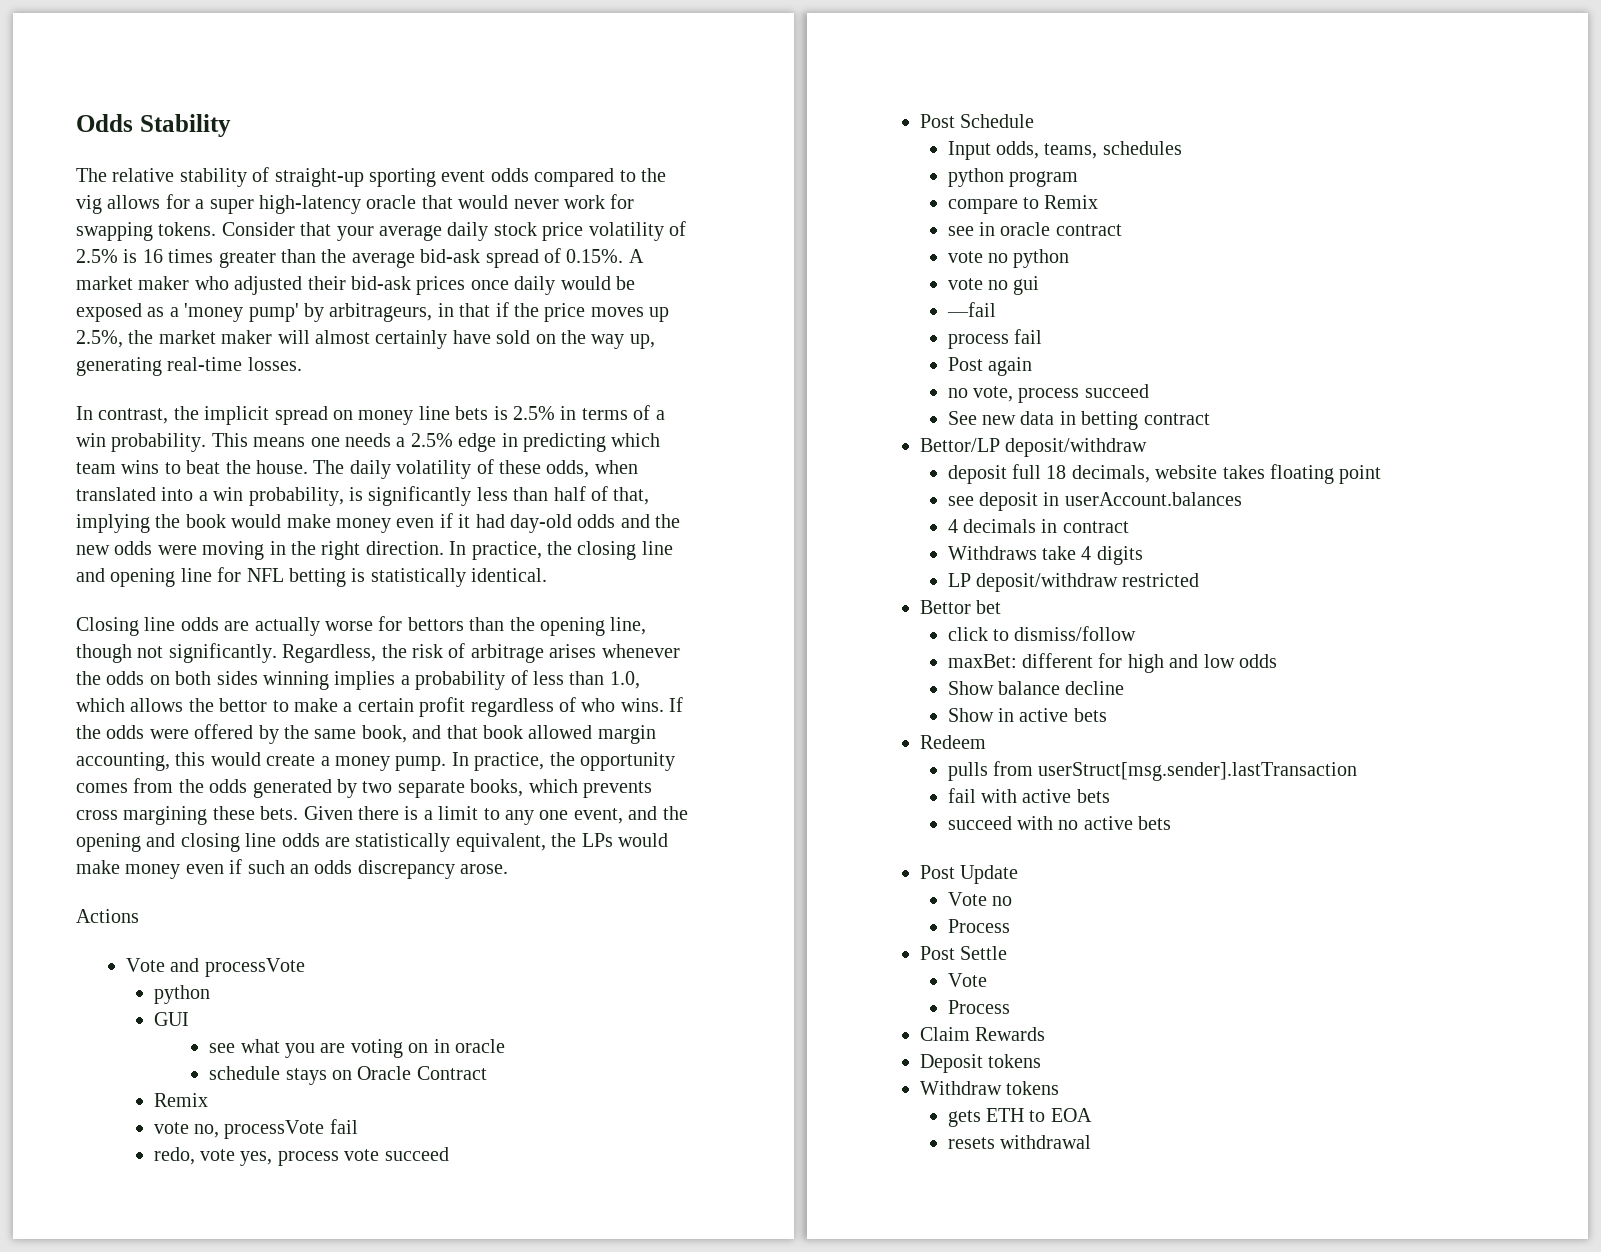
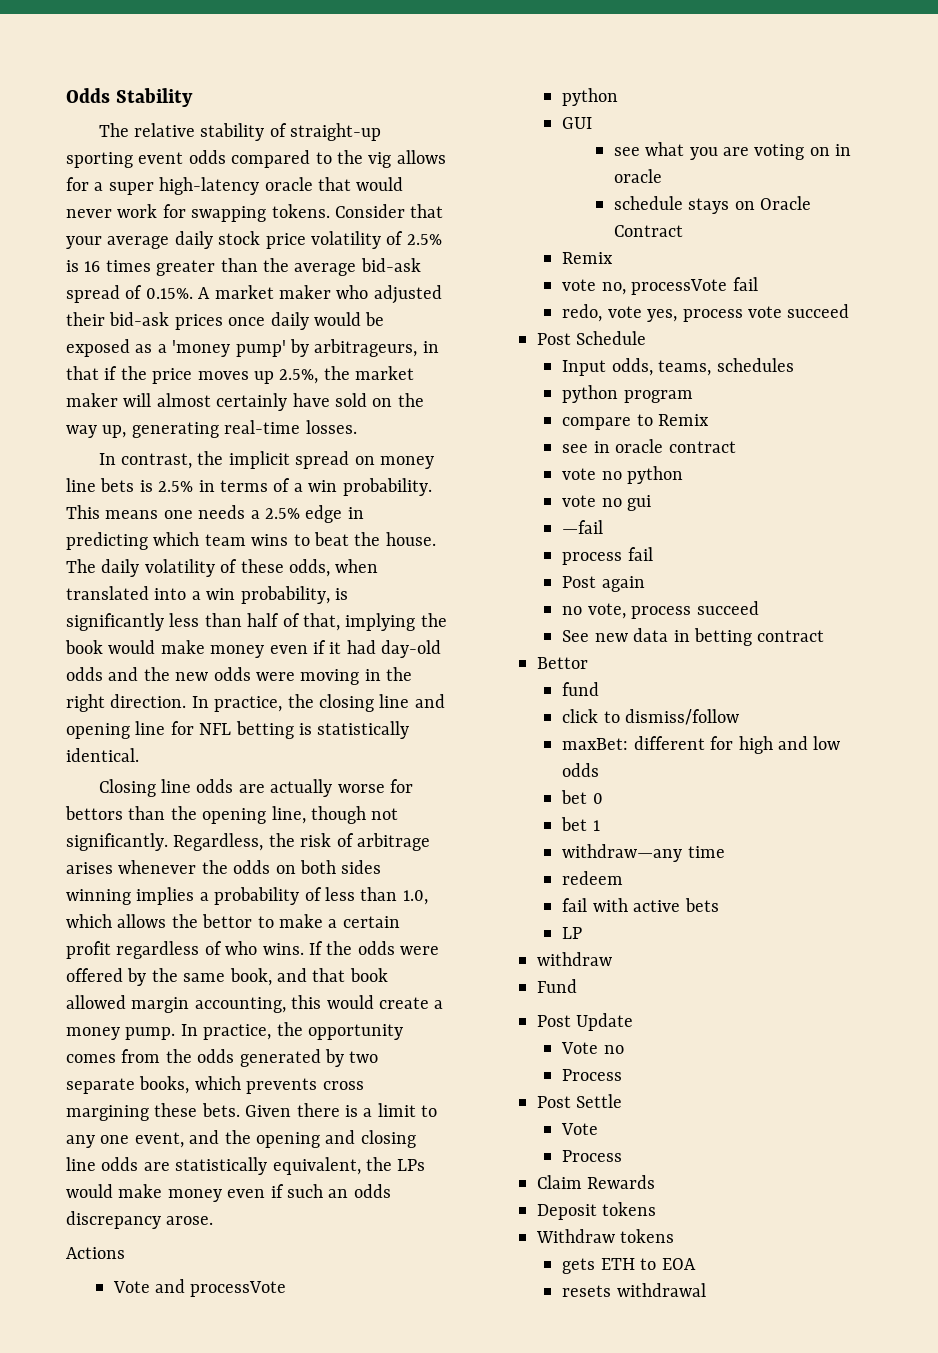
[919,438,1148,457] [947,464,1382,484] [947,492,1242,511] [947,519,1129,533] [947,546,1143,565] [947,573,1200,592] [919,600,1002,614] Bettor/LP deposit/withdraw // deposit full 18 decimals, website takes floating point // see deposit in userAccount.balances // 4 decimals in contract // Withdraws take 4 digits // LP deposit/withdraw restricted // Bettor bet -> [536,657,588,669] [562,682,600,696] Bettor // fund
[947,681,1125,695] [947,708,1107,722] [919,735,986,749] [947,761,1358,781] Show balance decline // Show in active bets // Redeem // pulls from userStruct[msg.sender].lastTransaction -> [561,790,603,804] [561,817,600,831] [562,844,725,862] [562,871,624,885] bet 0 // bet 1 // withdraw—any time // redeem
[947,816,1172,830] succeed with no active bets -> [562,927,583,939] [536,952,612,966] [536,979,577,993] LP // withdraw // Fund

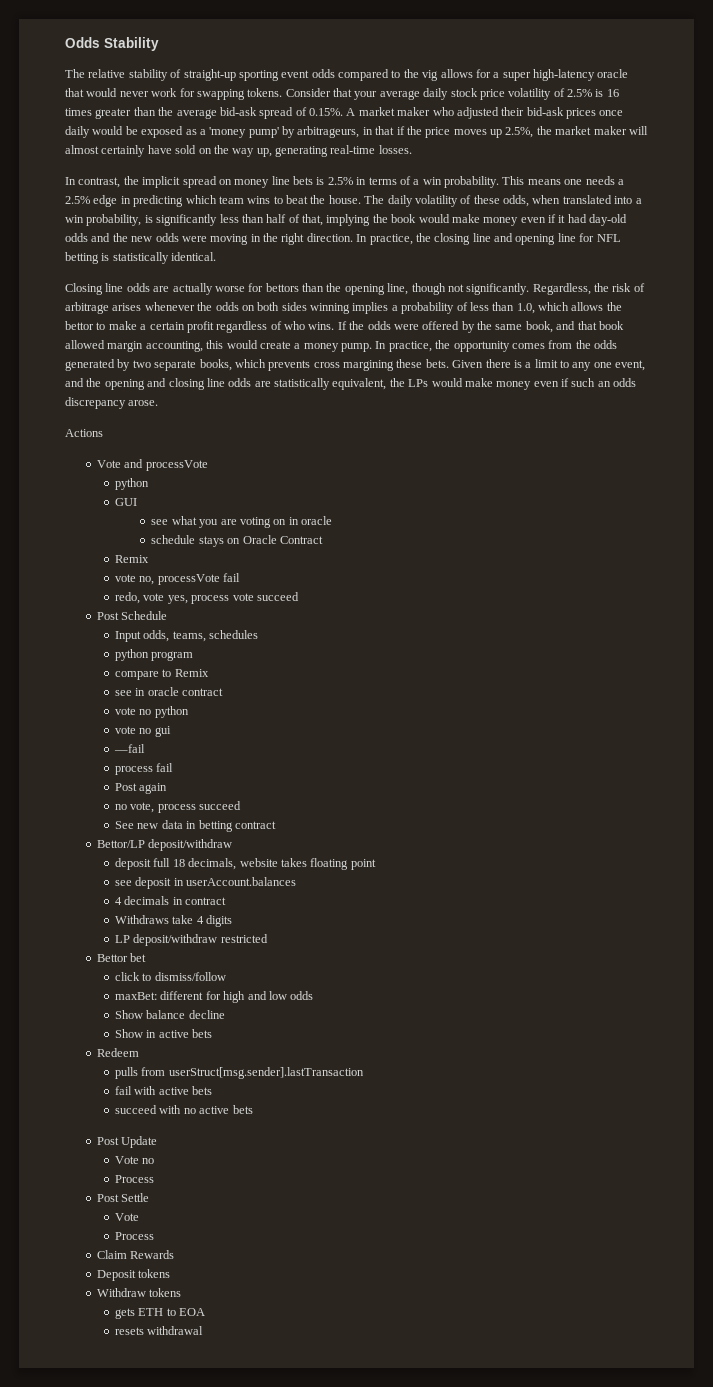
(825, 636) none -> [96,839,233,851] [115,858,376,870] [115,877,297,889] [115,896,227,905] [115,915,233,927] [115,934,268,946] // Bettor/LP deposit/withdraw // deposit full 18 decimals, website takes floating point // see deposit in userAccount.balances // 4 decimals in contract // Withdraws take 4 digits // LP deposit/withdraw restricted
[562,682,600,696] // fund -> [130,953,147,962] bet
[561,790,603,804] [561,817,600,831] [562,844,725,862] [562,871,624,885] bet 0 // bet 1 // withdraw—any time // redeem -> [115,1010,225,1019] [115,1029,213,1038] [96,1048,139,1057] [115,1067,364,1079] Show balance decline // Show in active bets // Redeem // pulls from userStruct[msg.sender].lastTransaction
[562,927,583,939] [536,952,612,966] [536,979,577,993] LP // withdraw // Fund -> [115,1105,253,1114] succeed with no active bets

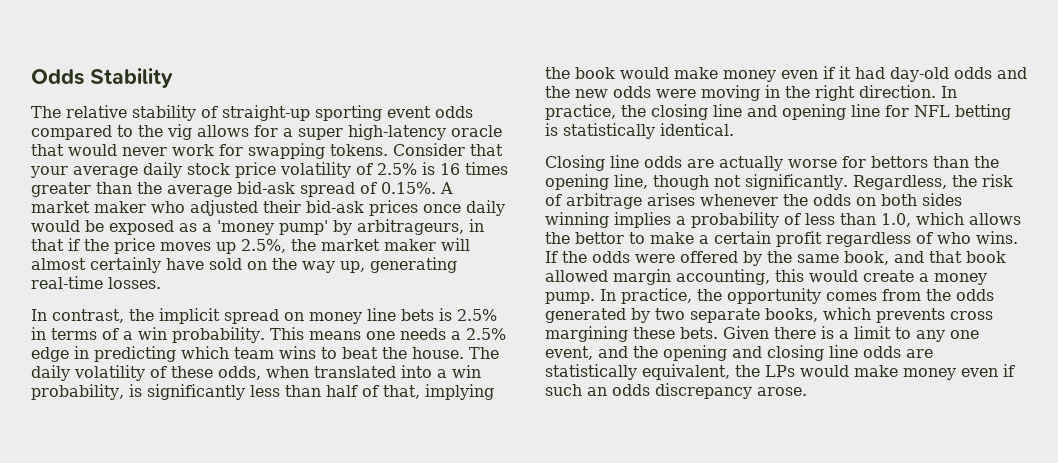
[65,429,103,437] [96,459,208,471] [115,478,150,490] [115,498,138,506] [151,516,333,528] [151,535,323,547] [115,555,150,563] [115,573,241,585] [115,592,299,604] [96,611,168,620] [115,630,259,642] [115,649,194,661] [115,669,209,680] [115,687,224,696] [115,706,189,718] [115,726,171,737] [114,744,146,753] [115,763,174,775] [115,783,168,794] [115,801,242,813] [115,820,276,832] [96,839,233,851] [115,858,376,870] [115,877,297,889] [115,896,227,905] [115,915,233,927] [115,934,268,946] [96,953,147,962] [115,972,226,981] [115,991,314,1003] [115,1010,225,1019] [115,1029,213,1038] [96,1048,139,1057] [115,1067,364,1079] [115,1086,213,1095] [115,1105,253,1114] [96,1136,158,1148] [115,1156,155,1164] [115,1175,155,1183] [96,1193,150,1202] [115,1213,140,1221] [115,1232,155,1240] [96,1250,175,1259] [96,1269,171,1281] [96,1288,182,1297] [115,1308,206,1319] [115,1326,204,1335] // Actions // Vote and processVote // python // GUI // see what you are voting on in oracle // schedule stays on Oracle Contract // Remix // vote no, processVote fail // redo, vote yes, process vote succeed // Post Schedule // Input odds, teams, schedules // python program // compare to Remix // see in oracle contract // vote no python // vote no gui // —fail // process fail // Post again // no vote, process succeed // See new data in betting contract // Bettor/LP deposit/withdraw // deposit full 18 decimals, website takes floating point // see deposit in userAccount.balances // 4 decimals in contract // Withdraws take 4 digits // LP deposit/withdraw restricted // Bettor bet // click to dismiss/follow // maxBet: different for high and low odds // Show balance decline // Show in active bets // Redeem // pulls from userStruct[msg.sender].lastTransaction // fail with active bets // succeed with no active bets // Post Update // Vote no // Process // Post Settle // Vote // Process // Claim Rewards // Deposit tokens // Withdraw tokens // gets ETH to EOA // resets withdrawal -> (807, 391) none

